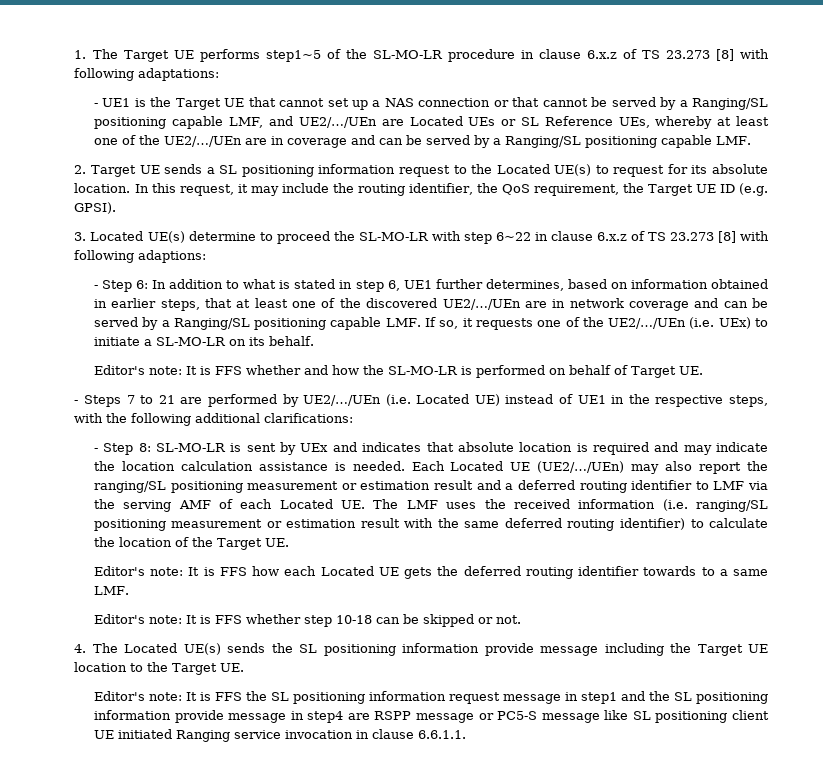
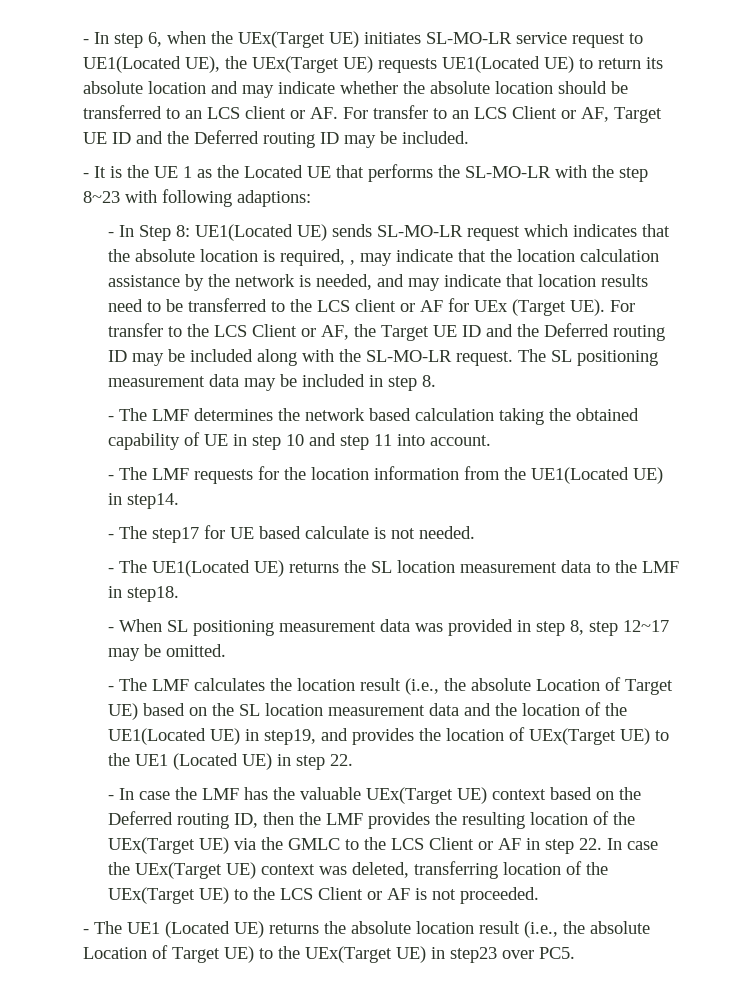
[74,49,769,62] [74,68,220,81] [93,97,769,110] [93,116,769,129] [93,135,751,148] [74,164,769,177] [74,183,768,196] [74,202,117,214] [74,231,769,244] [74,250,207,263] [93,279,768,292] [93,298,768,311] [93,317,768,330] [93,336,314,346] [93,365,703,378] [74,394,768,407] [74,413,354,426] [93,442,357,455] 1. The Target UE performs step1~5 of the SL-MO-LR procedure in clause 6.x.z of TS 23.273 [8] with following adaptations: // - UE1 is the Target UE that cannot set up a NAS connection or that cannot be served by a Ranging/SL positioning capable LMF, and UE2/…/UEn are Located UEs or SL Reference UEs, whereby at least one of the UE2/…/UEn are in coverage and can be served by a Ranging/SL positioning capable LMF. // 2. Target UE sends a SL positioning information request to the Located UE(s) to request for its absolute location. In this request, it may include the routing identifier, the QoS requirement, the Target UE ID (e.g. GPSI). // 3. Located UE(s) determine to proceed the SL-MO-LR with step 6~22 in clause 6.x.z of TS 23.273 [8] with following adaptions: // - Step 6: In addition to what is stated in step 6, UE1 further determines, based on information obtained in earlier steps, that at least one of the discovered UE2/…/UEn are in network coverage and can be served by a Ranging/SL positioning capable LMF. If so, it requests one of the UE2/…/UEn (i.e. UEx) to initiate a SL-MO-LR on its behalf. // Editor's note: It is FFS whether and how the SL-MO-LR is performed on behalf of Target UE. // - Steps 7 to 21 are performed by UE2/…/UEn (i.e. Located UE) instead of UE1 in the respective steps, with the following additional clarifications: // - Step 8: SL-MO-LR is sent by UEx and -> [83,31,644,48] [83,56,664,73] [83,81,629,98] [83,105,663,123] [83,130,470,148] [83,164,649,182] [83,189,312,207] [108,224,569,241] - In step 6, when the UEx(Target UE) initiates SL-MO-LR service request to UE1(Located UE), the UEx(Target UE) requests UE1(Located UE) to return its absolute location and may indicate whether the absolute location should be transferred to an LCS client or AF. For transfer to an LCS Client or AF, Target UE ID and the Deferred routing ID may be included. // - It is the UE 1 as the Located UE that performs the SL-MO-LR with the step 8~23 with following adaptions: // - In Step 8: UE1(Located UE) sends SL-MO-LR request which
(454, 447) none -> [108,249,131,262] the
[592,442,768,455] required and may indicate -> [280,249,487,266] required, , may indicate that
[334,461,769,474] [93,480,768,493] [93,499,768,512] [93,518,769,531] [93,537,289,550] [93,566,768,579] [93,586,129,595] [93,614,521,627] [74,643,768,656] [74,662,245,675] [93,691,769,704] [93,710,770,723] [93,729,466,742] is needed. Each Located UE (UE2/…/UEn) may also report the ranging/SL positioning measurement or estimation result and a deferred routing identifier to LMF via the serving AMF of each Located UE. The LMF uses the received information (i.e. ranging/SL positioning measurement or estimation result with the same deferred routing identifier) to calculate the location of the Target UE. // Editor's note: It is FFS how each Located UE gets the deferred routing identifier towards to a same LMF. // Editor's note: It is FFS whether step 10-18 can be skipped or not. // 4. The Located UE(s) sends the SL positioning information provide message including the Target UE location to the Target UE. // Editor's note: It is FFS the SL positioning information request message in step1 and the SL positioning information provide message in step4 are RSPP message or PC5-S message like SL positioning client UE initiated Ranging service invocation in clause 6.6.1.1. -> [185,274,649,291] [108,298,636,316] [108,323,666,341] [108,349,659,366] [108,374,437,391] [108,408,640,425] [108,432,492,450] [108,466,664,484] [108,493,180,509] [108,525,476,543] [108,560,680,577] [108,586,180,602] [108,619,670,636] [108,644,227,661] [108,677,674,695] [108,702,628,720] [108,727,670,745] [108,753,354,770] [108,787,642,804] [108,811,636,829] [108,837,659,854] [108,861,609,879] [108,887,540,904] [83,921,651,938] [83,945,576,963] by the network is needed, and may indicate that location results need to be transferred to the LCS client or AF for UEx (Target UE). For transfer to the LCS Client or AF, the Target UE ID and the Deferred routing ID may be included along with the SL-MO-LR request. The SL positioning measurement data may be included in step 8. // - The LMF determines the network based calculation taking the obtained capability of UE in step 10 and step 11 into account. // - The LMF requests for the location information from the UE1(Located UE) in step14. // - The step17 for UE based calculate is not needed. // - The UE1(Located UE) returns the SL location measurement data to the LMF in step18. // - When SL positioning measurement data was provided in step 8, step 12~17 may be omitted. // - The LMF calculates the location result (i.e., the absolute Location of Target UE) based on the SL location measurement data and the location of the UE1(Located UE) in step19, and provides the location of UEx(Target UE) to the UE1 (Located UE) in step 22. // - In case the LMF has the valuable UEx(Target UE) context based on the Deferred routing ID, then the LMF provides the resulting location of the UEx(Target UE) via the GMLC to the LCS Client or AF in step 22. In case the UEx(Target UE) context was deleted, transferring location of the UEx(Target UE) to the LCS Client or AF is not proceeded. // - The UE1 (Located UE) returns the absolute location result (i.e., the absolute Location of Target UE) to the UEx(Target UE) in step23 over PC5.

